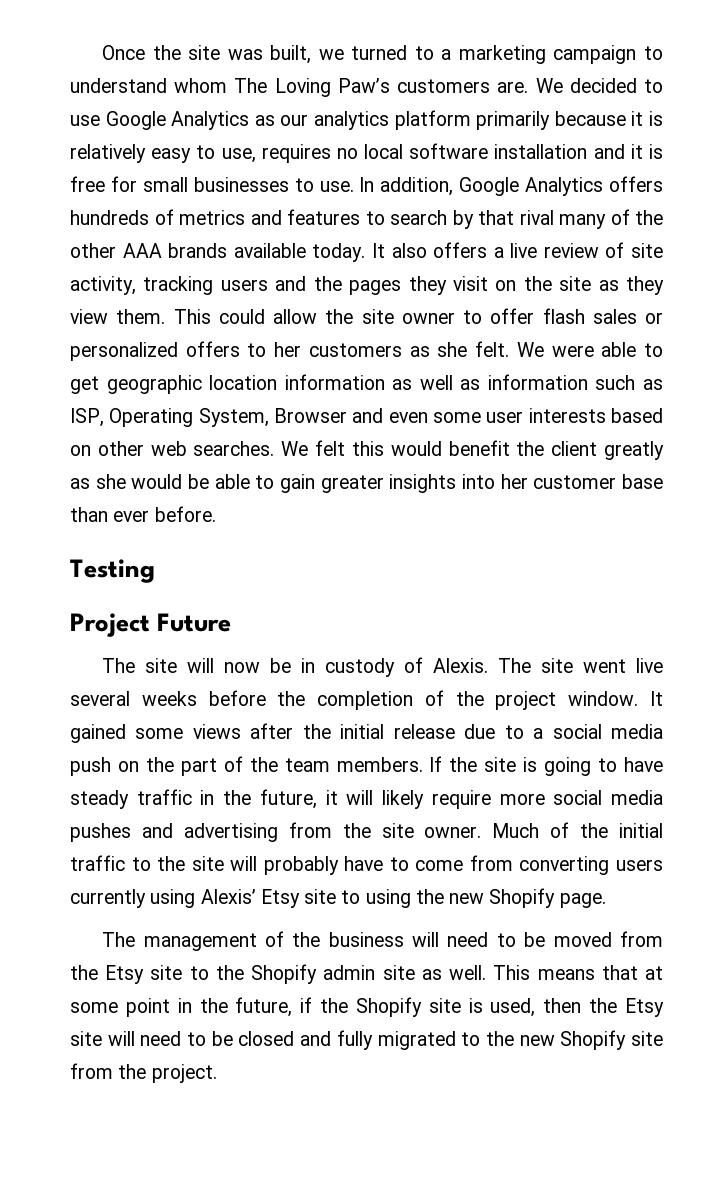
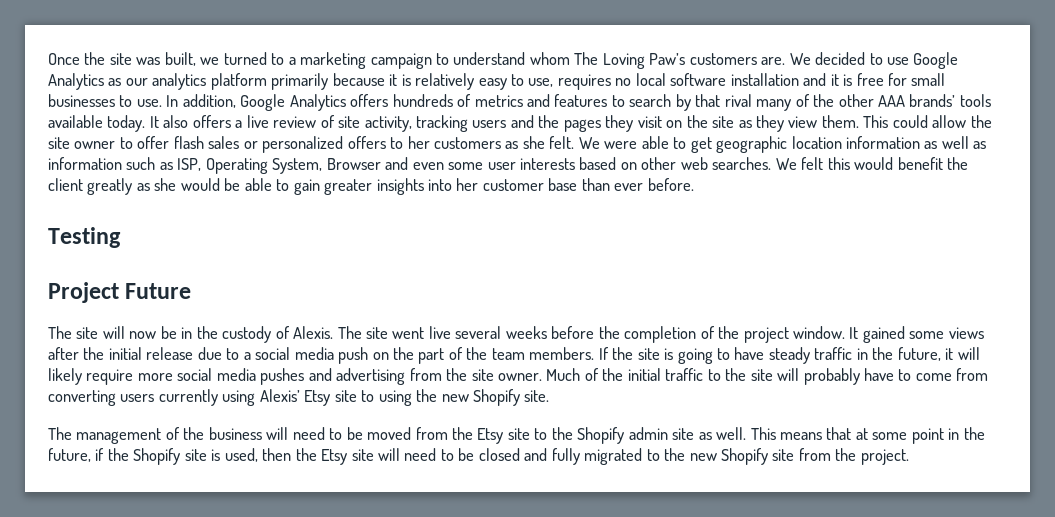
[168,243,228,258] brands -> [909,94,991,107] brands’ tools
(316, 665) none -> [196,326,218,339] the
[559,893,606,908] page. -> [524,390,550,402] site.

